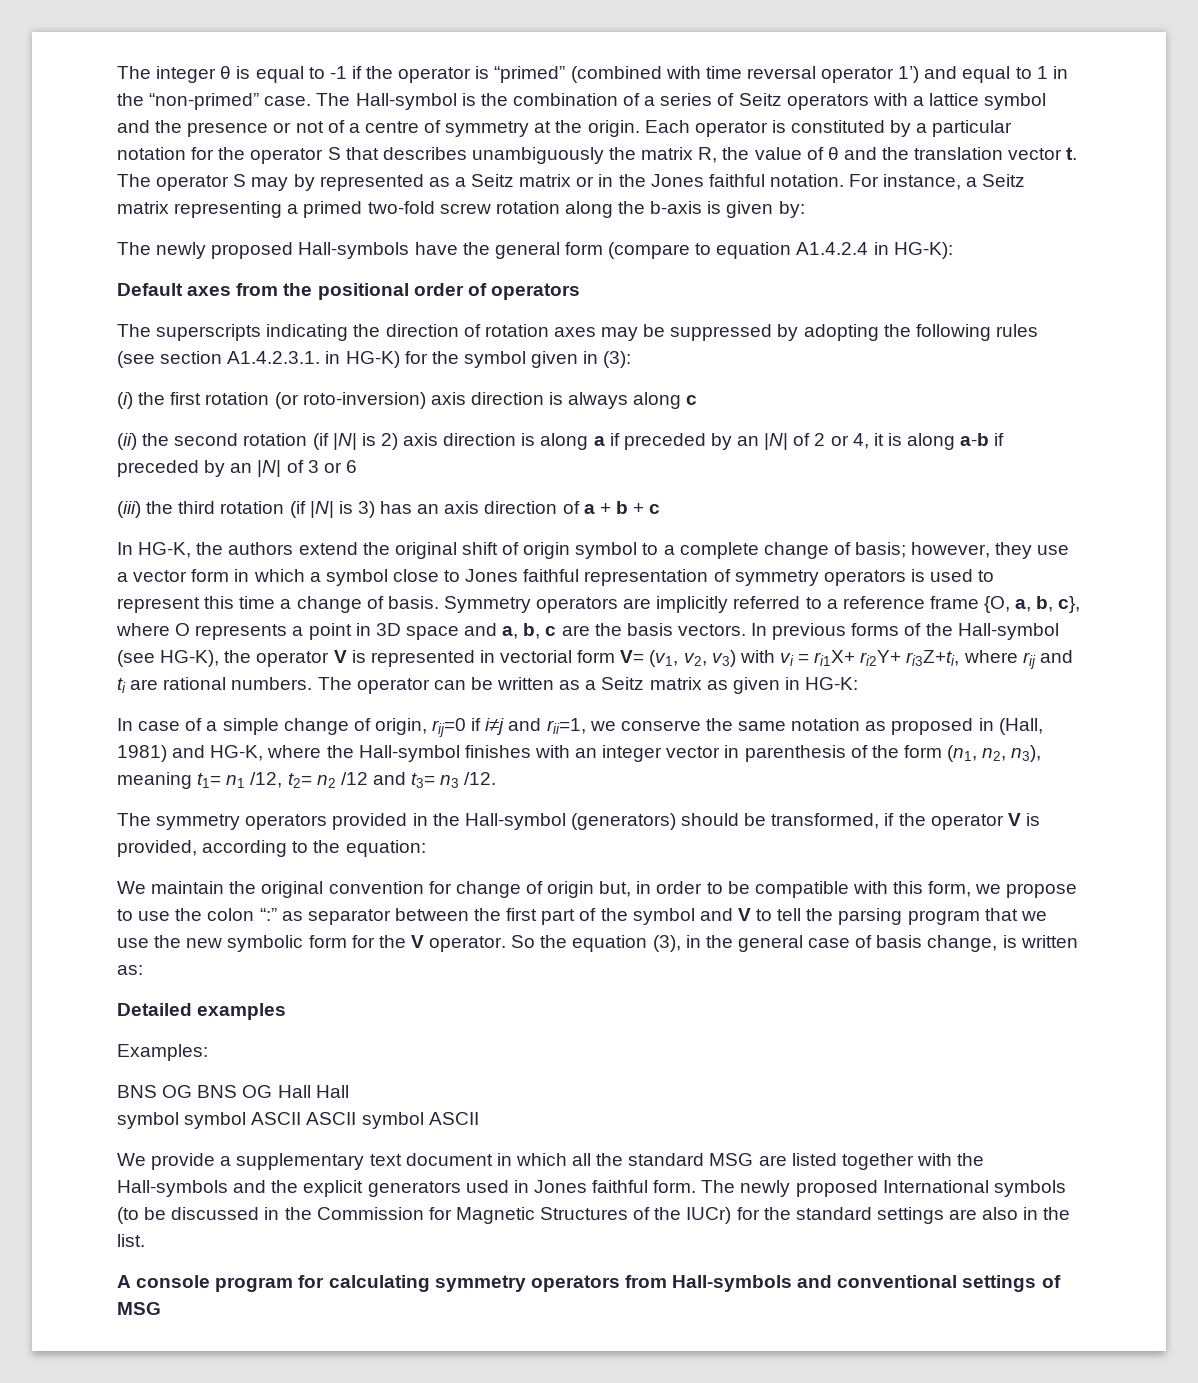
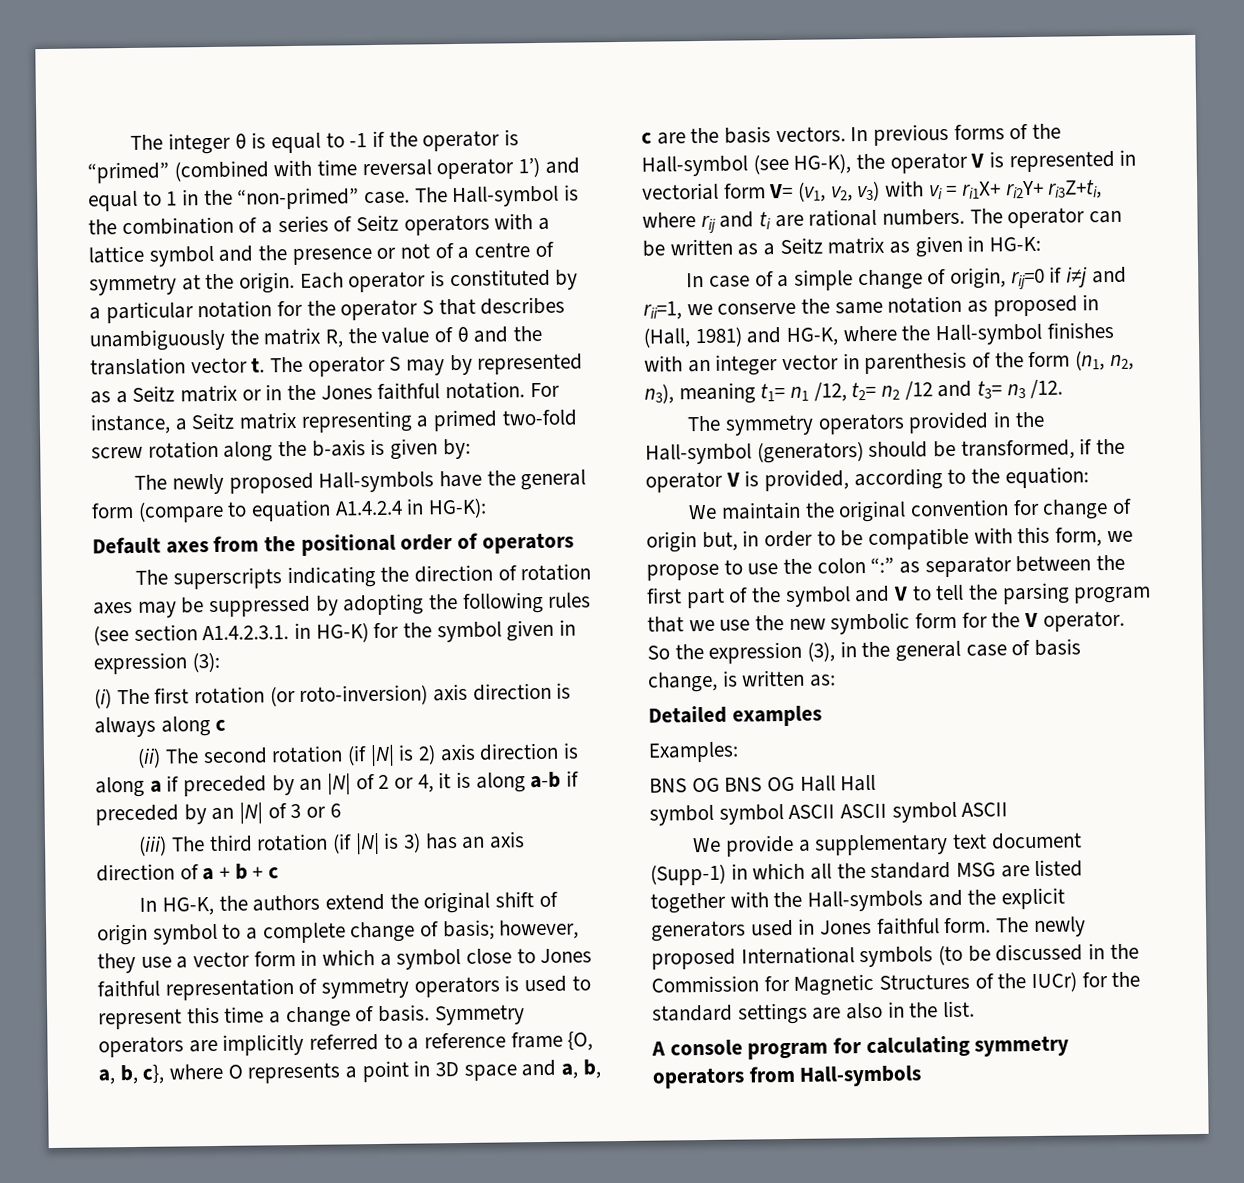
(599, 357) none -> [93,652,187,675] expression
[138,392,166,405] the -> [116,688,150,705] The
[142,433,170,446] the -> [165,748,200,764] The
[146,501,174,514] the -> [171,836,206,852] The
[572,935,648,952] equation -> [708,641,803,664] expression
(493, 1159) none -> [650,863,726,886] (Supp-1)
[797,1275,1061,1292] [117,1302,161,1315] and conventional settings of MSG -> (923, 1076) none

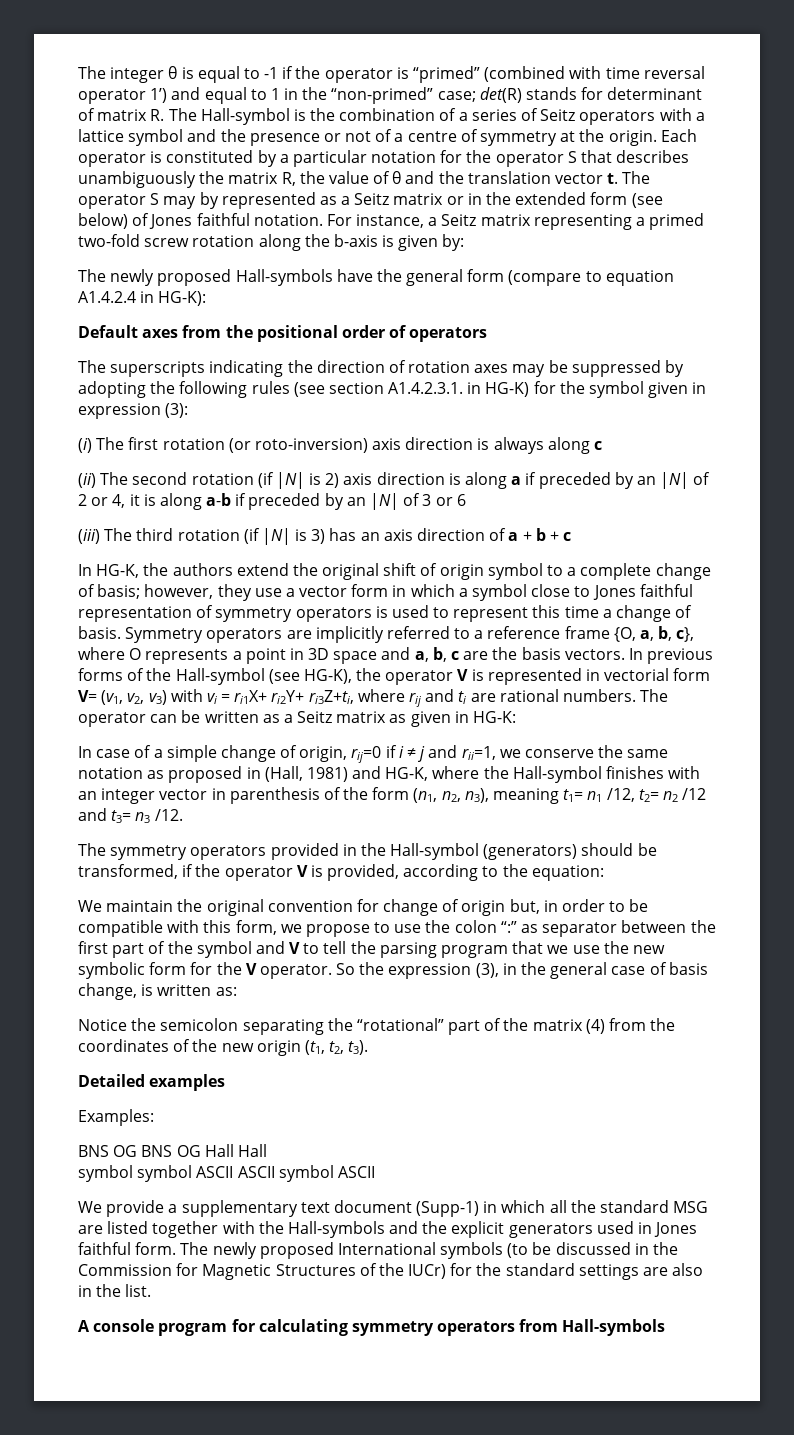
[364,191,411,205] case. -> [437,87,703,103] [78,108,165,121] case; det(R) stands for determinant of matrix R.
(317, 392) none -> [515,192,663,208] [78,213,150,229] extended form (see below) of
[1066,266,1089,288] i≠j -> [398,746,426,762] i ≠ j
(837, 680) none -> [78,1018,676,1035] [78,1039,369,1056] // Notice the semicolon separating the “rotational” part of the matrix (4) from the coordinates of the new origin (t1, t2, t3).

